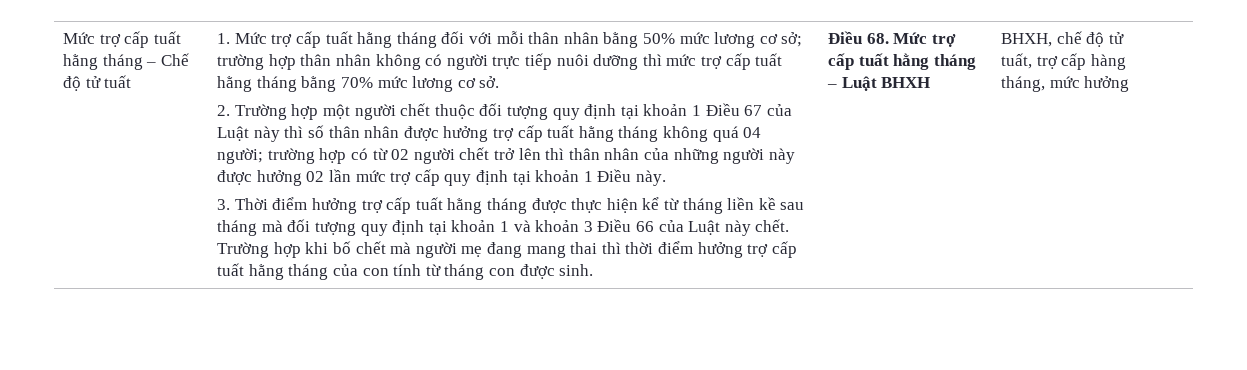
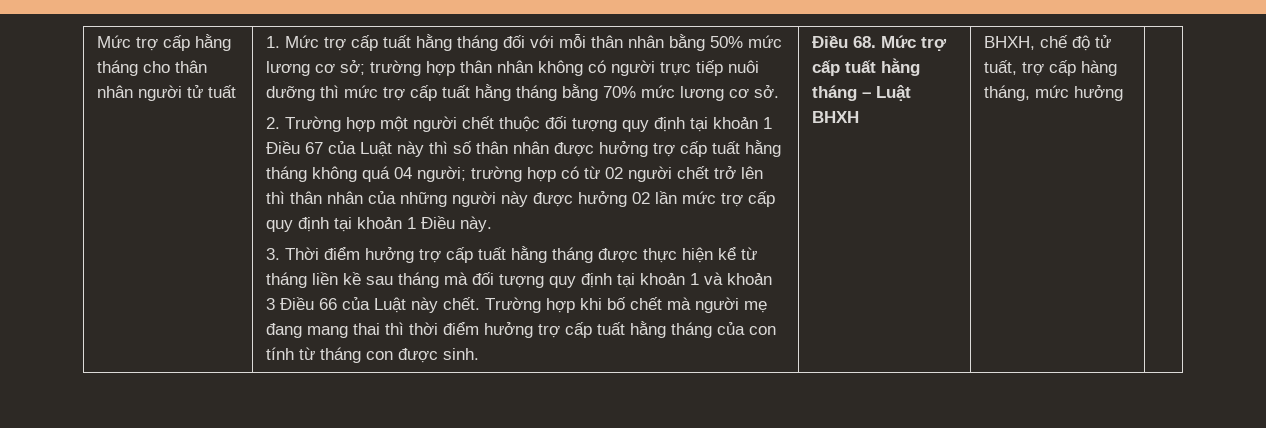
[63,31,182,48] [63,53,190,70] [63,76,82,91] Mức trợ cấp tuất hằng tháng – Chế độ -> [97,34,232,51] [97,60,208,76] [97,85,183,101] Mức trợ cấp hằng tháng cho thân nhân người

